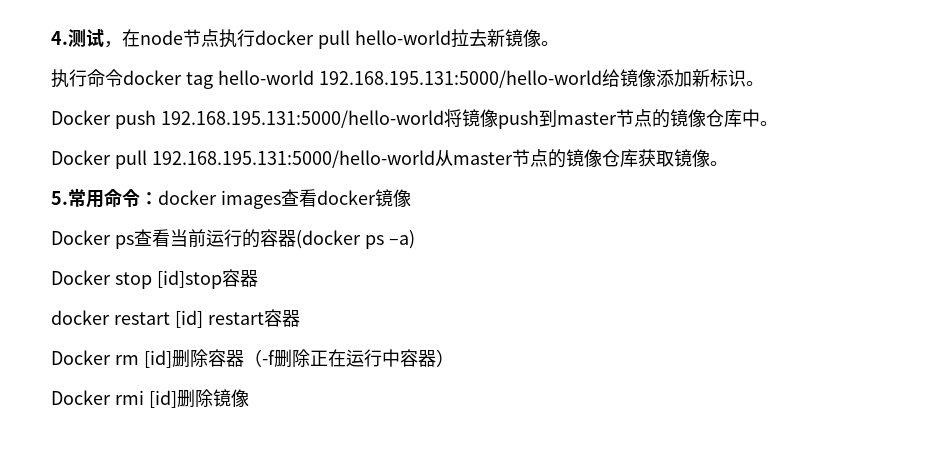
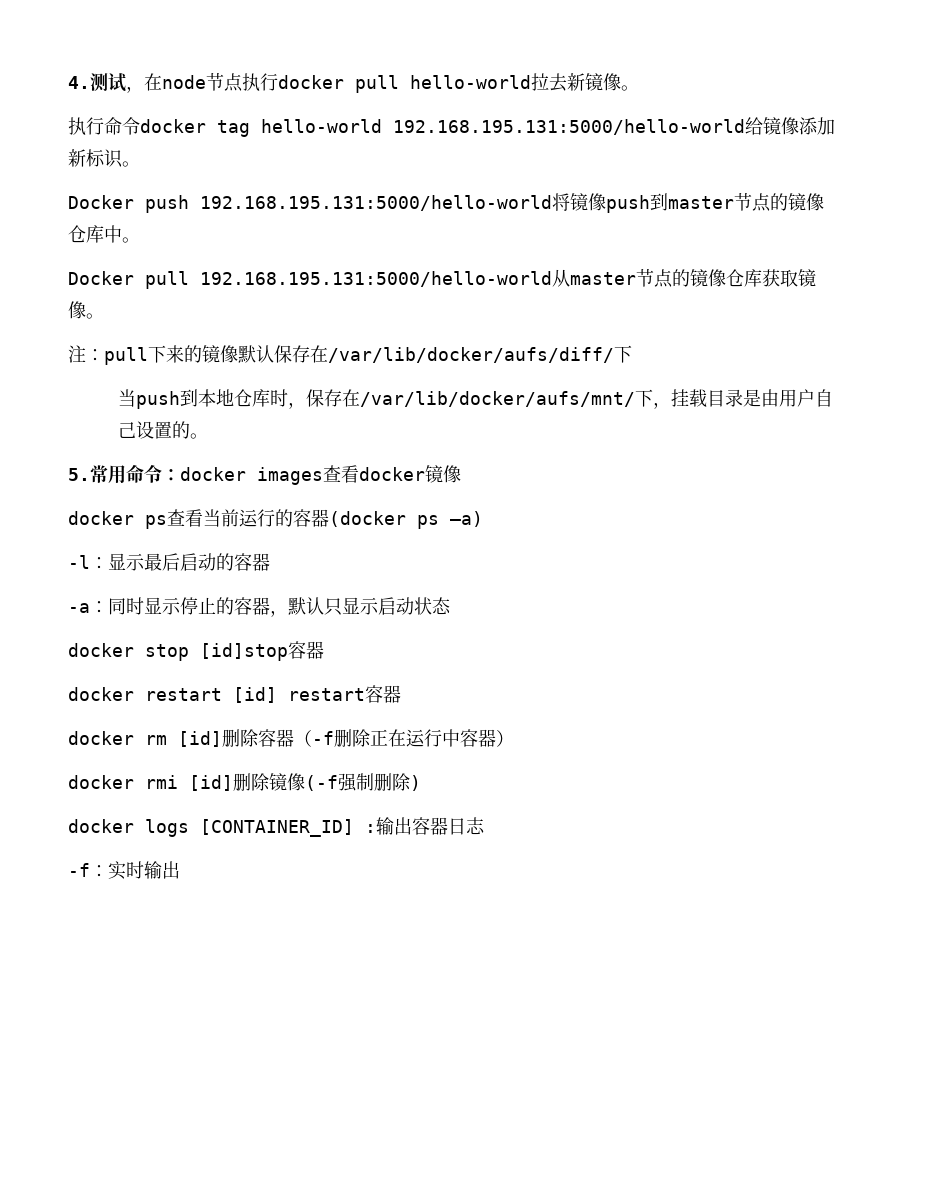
(728, 163) none -> [68,345,632,365] [118,389,834,409] [118,421,209,439] // 注：pull下来的镜像默认保存在/var/lib/docker/aufs/diff/下 // 当push到本地仓库时，保存在/var/lib/docker/aufs/mnt/下，挂载目录是由用户自己设置的。
[51,230,111,245] Docker -> [68,511,134,525] docker
[51,270,111,285] Docker -> [68,553,270,571] [68,597,451,617] [68,643,134,657] -l：显示最后启动的容器 // -a：同时显示停止的容器，默认只显示启动状态 // docker
[51,350,111,365] Docker -> [68,731,134,745] docker
[51,390,111,405] Docker -> [68,775,134,789] docker
(249, 398) none -> [305,773,421,792] [68,817,485,837] [68,861,180,880] (-f强制删除) // docker logs [CONTAINER_ID] :输出容器日志 // -f：实时输出

